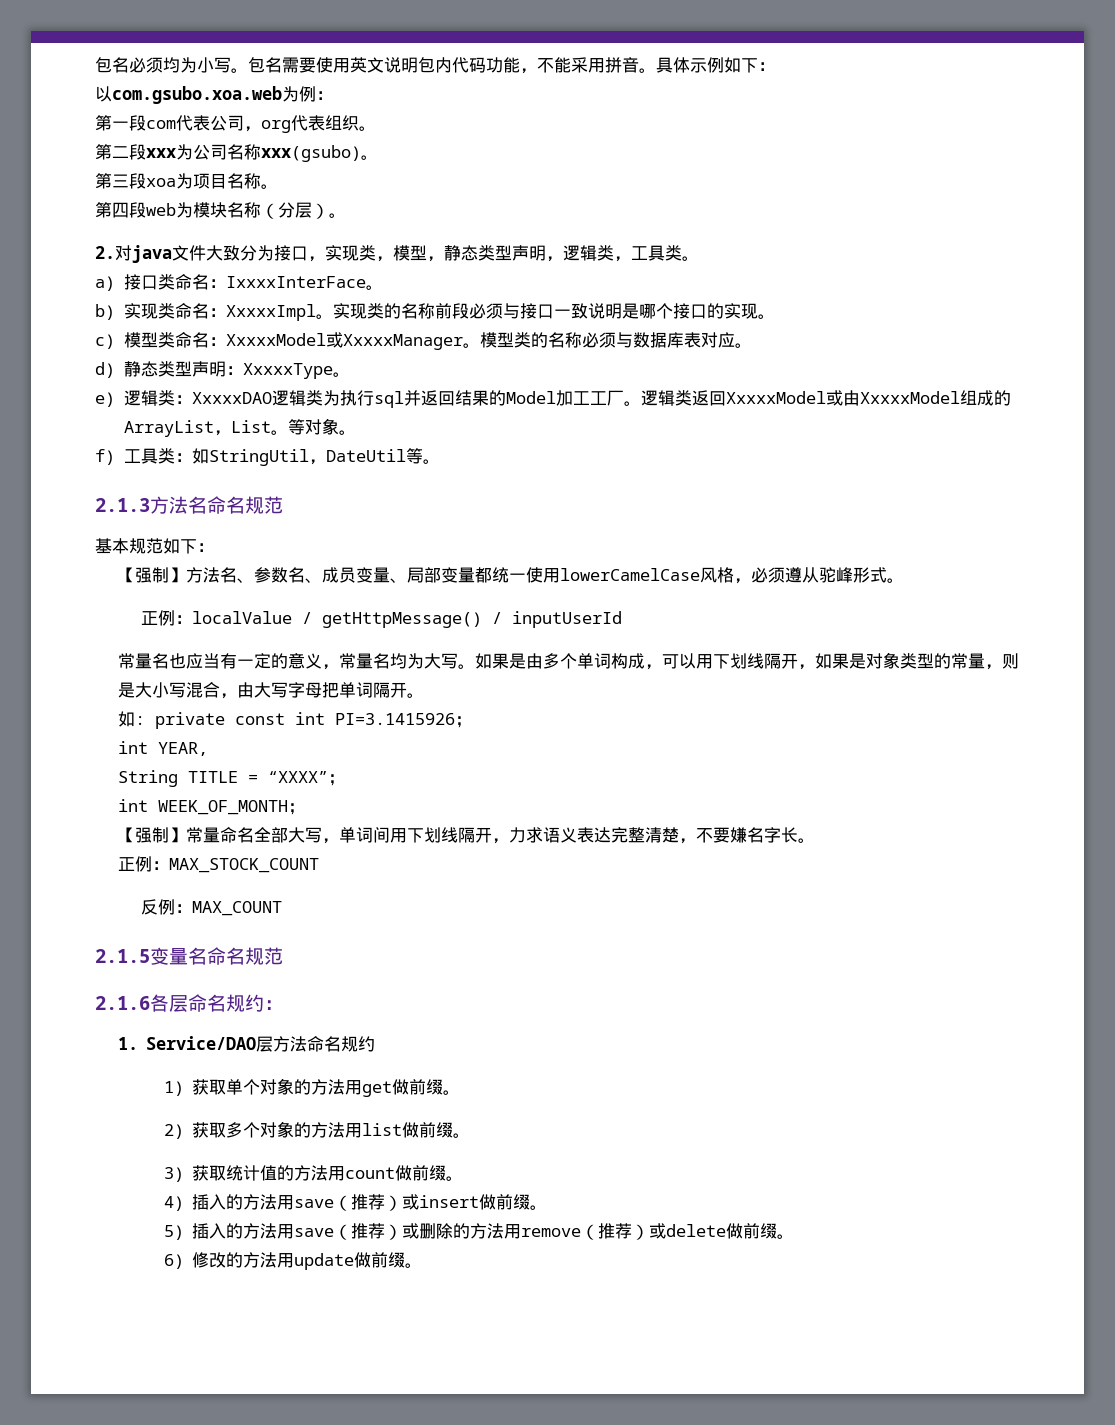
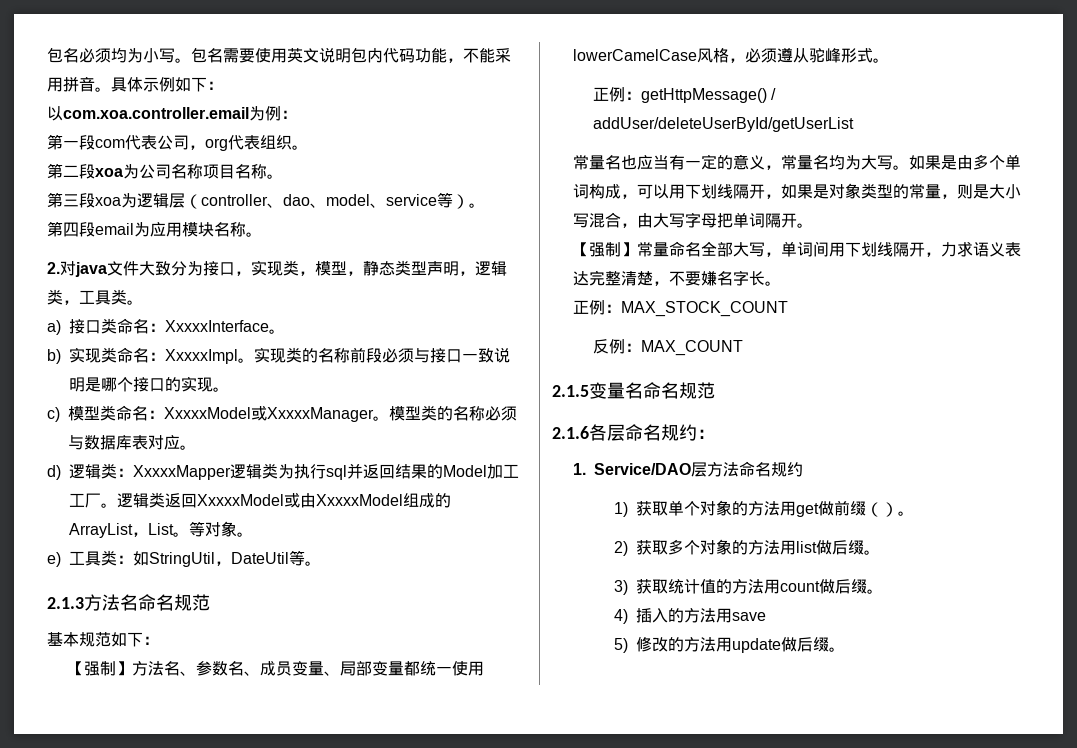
[112,86,282,104] com.gsubo.xoa.web -> [63,107,249,119] com.xoa.controller.email
[146,148,176,158] xxx -> [95,168,123,177] xoa
[261,145,361,162] xxx(gsubo) -> [203,164,267,179] 项目名称
[193,173,278,189] [95,202,329,219] 项目名称。 // 第四段web为模块名称（分层） -> [137,192,485,209] [47,221,246,237] 逻辑层（controller、dao、model、service等）。 // 第四段email为应用模块名称
[225,276,366,288] IxxxxInterFace -> [165,320,269,332] XxxxxInterface
[123,361,350,379] [95,392,115,407] 静态类型声明：XxxxxType。 // e) -> (61, 472) none
[191,392,272,404] XxxxxDAO -> [133,465,231,480] XxxxxMapper
[95,449,115,465] f) -> [47,552,61,567] e)
[191,611,312,624] localValue / -> (642, 95) none
[511,611,622,628] inputUserId -> [593,117,855,132] addUser/deleteUserById/getUserList
[117,711,472,729] [117,741,208,756] [117,770,345,787] [117,799,305,815] // 如: private const int PI=3.1415926； // int YEAR, // String TITLE = “XXXX”； // int WEEK_OF_MONTH； -> (813, 225) none
(444, 1087) none -> [865,502,898,517] （）
[419,1122,437,1138] 前 -> [831,540,848,555] 后
[412,1165,430,1181] 前 -> [834,579,851,594] 后
[334,1194,548,1211] [163,1223,795,1240] [163,1254,184,1269] （推荐）或insert做前缀。 // 5)插入的方法用save（推荐）或删除的方法用remove（推荐）或delete做前缀。 // 6) -> [613,638,628,653] // 5)
[371,1252,389,1268] 前 -> [796,637,813,652] 后

